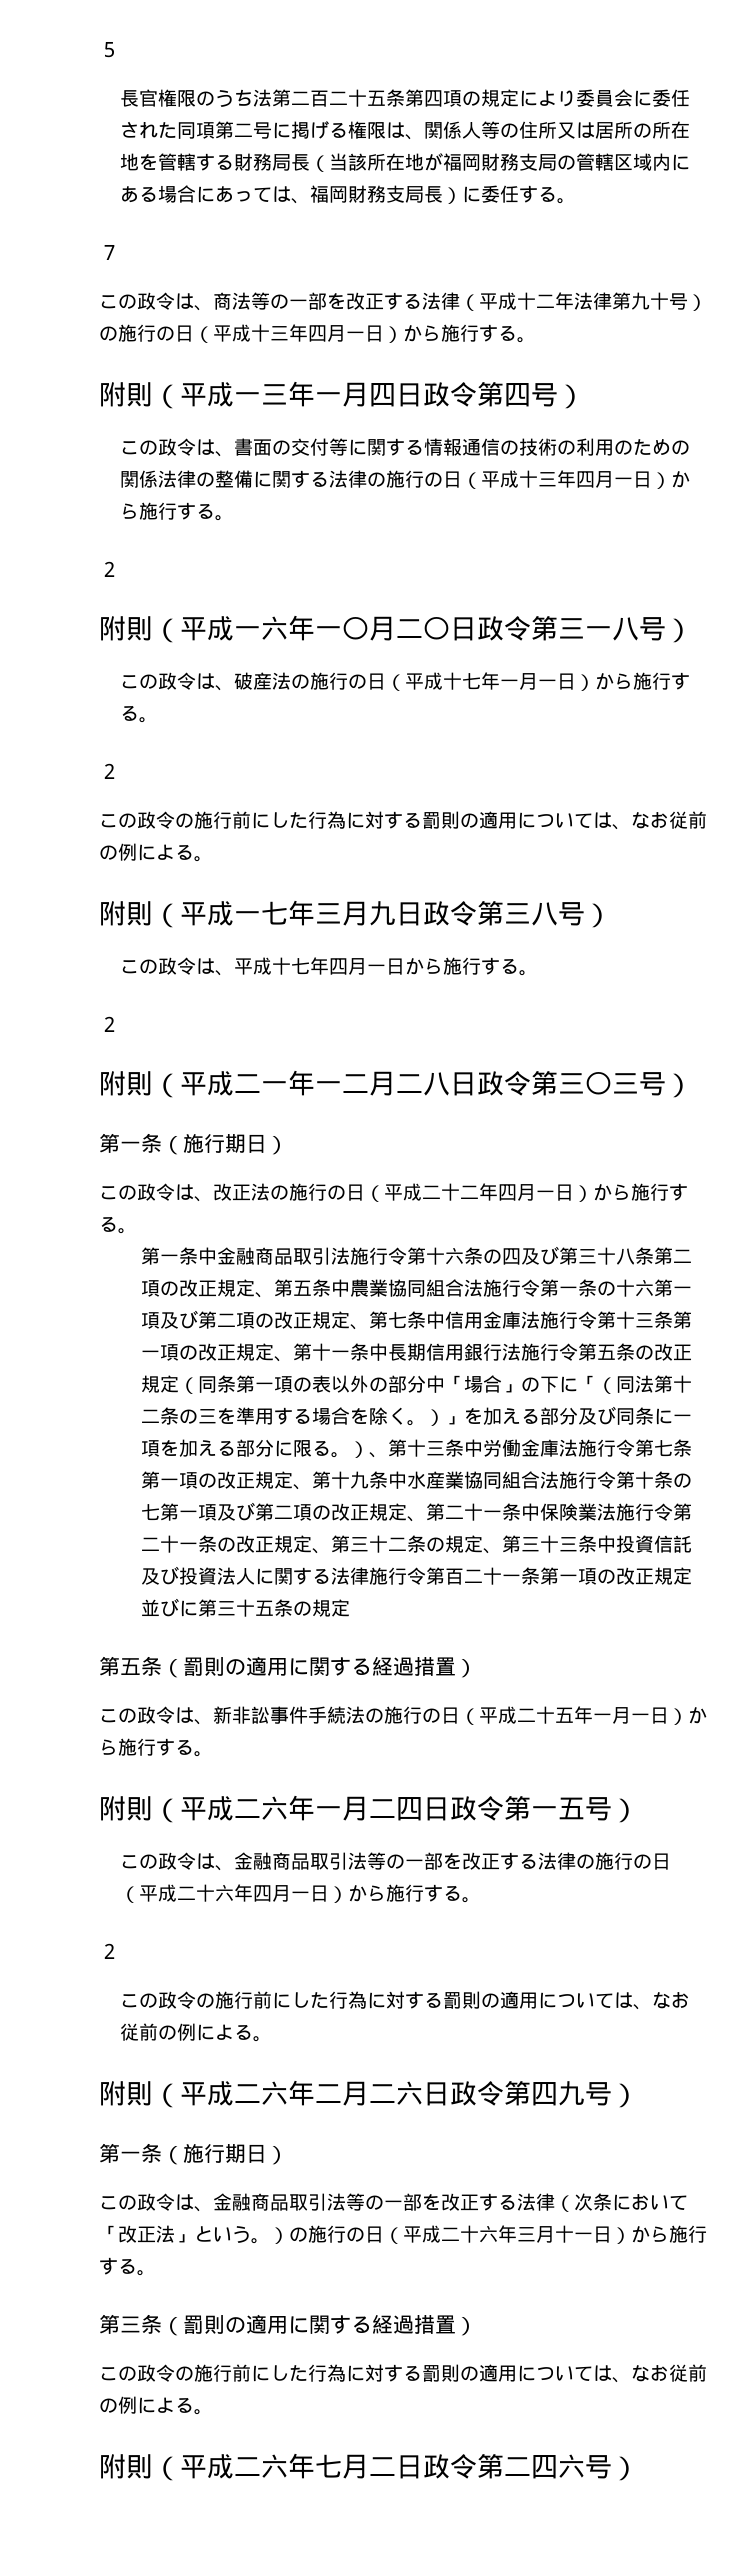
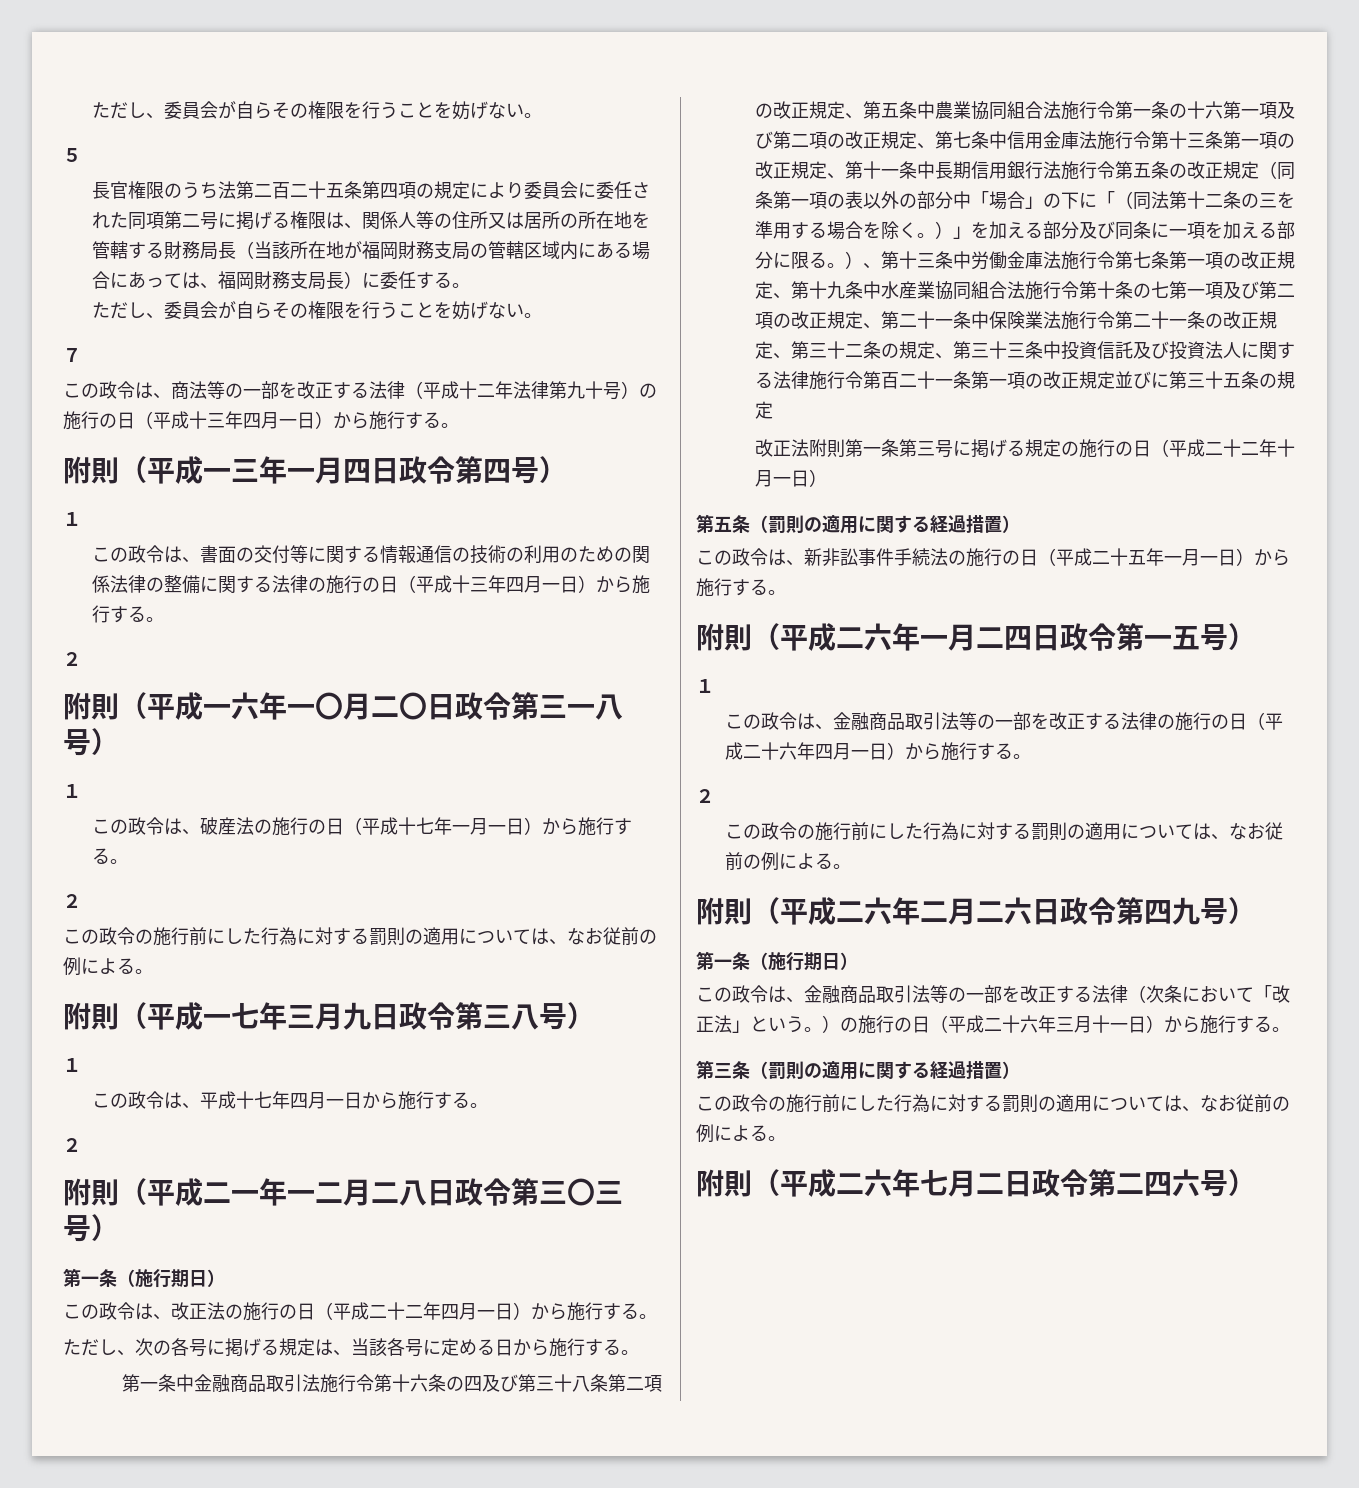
(99, 49) none -> [92,101,543,120] ただし、委員会が自らその権限を行うことを妨げない。 //
(577, 201) none -> [92,301,543,320] // ただし、委員会が自らその権限を行うことを妨げない。
(585, 396) none -> [63,512,81,526] // １
(693, 630) none -> [63,784,81,798] // １
(612, 915) none -> [63,1058,81,1072] // １
(137, 1231) none -> [63,1338,639,1357] // ただし、次の各号に掲げる規定は、当該各号に定める日から施行する。
(351, 1608) none -> [754,439,1295,458] [754,469,827,487] // 改正法附則第一条第三号に掲げる規定の施行の日（平成二十二年十月一日）
(639, 1810) none -> [696,679,714,693] // １

